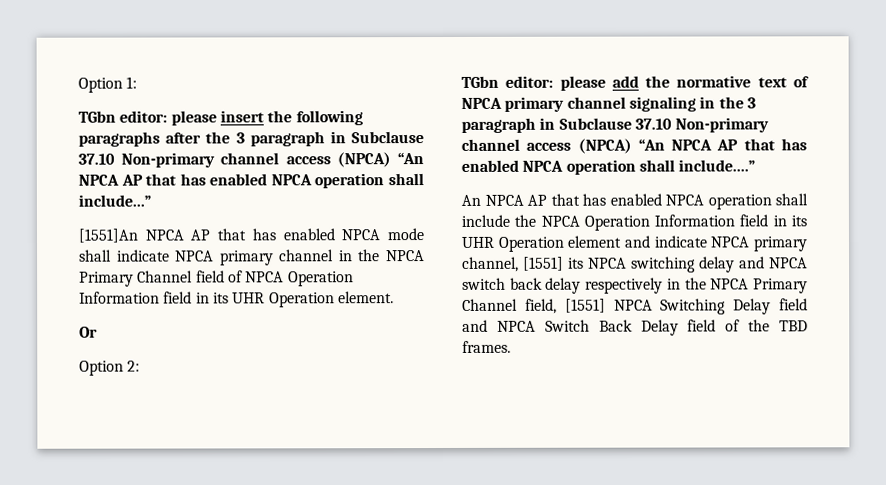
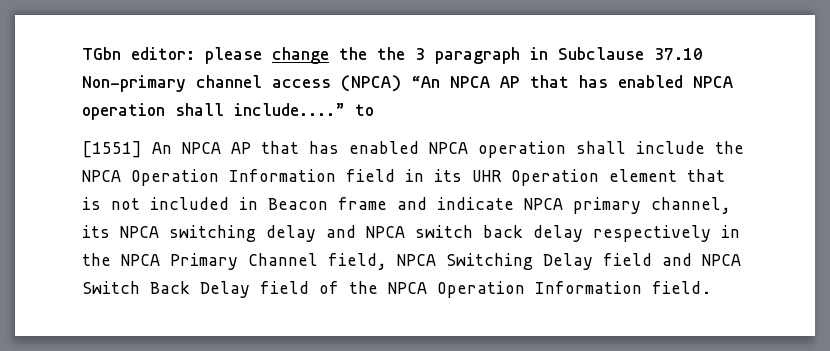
[78,76,138,93] [78,110,363,126] [78,131,425,147] [78,152,424,168] [78,173,424,189] [78,194,151,207] [78,228,424,243] [79,249,425,266] [79,270,354,287] [79,291,394,308] [79,326,98,338] [79,360,141,376] [461,75,809,91] [461,96,716,112] Option 1: // TGbn editor: please insert the following paragraphs after the 3 paragraph in Subclause 37.10 Non-primary channel access (NPCA) “An NPCA AP that has enabled NPCA operation shall include...” // [1551]An NPCA AP that has enabled NPCA mode shall indicate NPCA primary channel in the NPCA Primary Channel field of NPCA Operation Information field in its UHR Operation element. // Or // Option 2: // TGbn editor: please add the normative text of NPCA primary channel signaling in -> [82,47,367,64] TGbn editor: please change the
(756, 165) // -> [355,104,374,116] [82,141,142,158] to // [1551]
(623, 241) none -> [687,169,725,182] [82,197,387,210] that is not included in Beacon frame
[523,256,564,271] [1551] -> (731, 205) none
[564,298,606,313] [1551] -> (387, 261) none
[779,320,808,332] [462,340,511,353] TBD frames. -> [388,281,711,298] NPCA Operation Information field.

